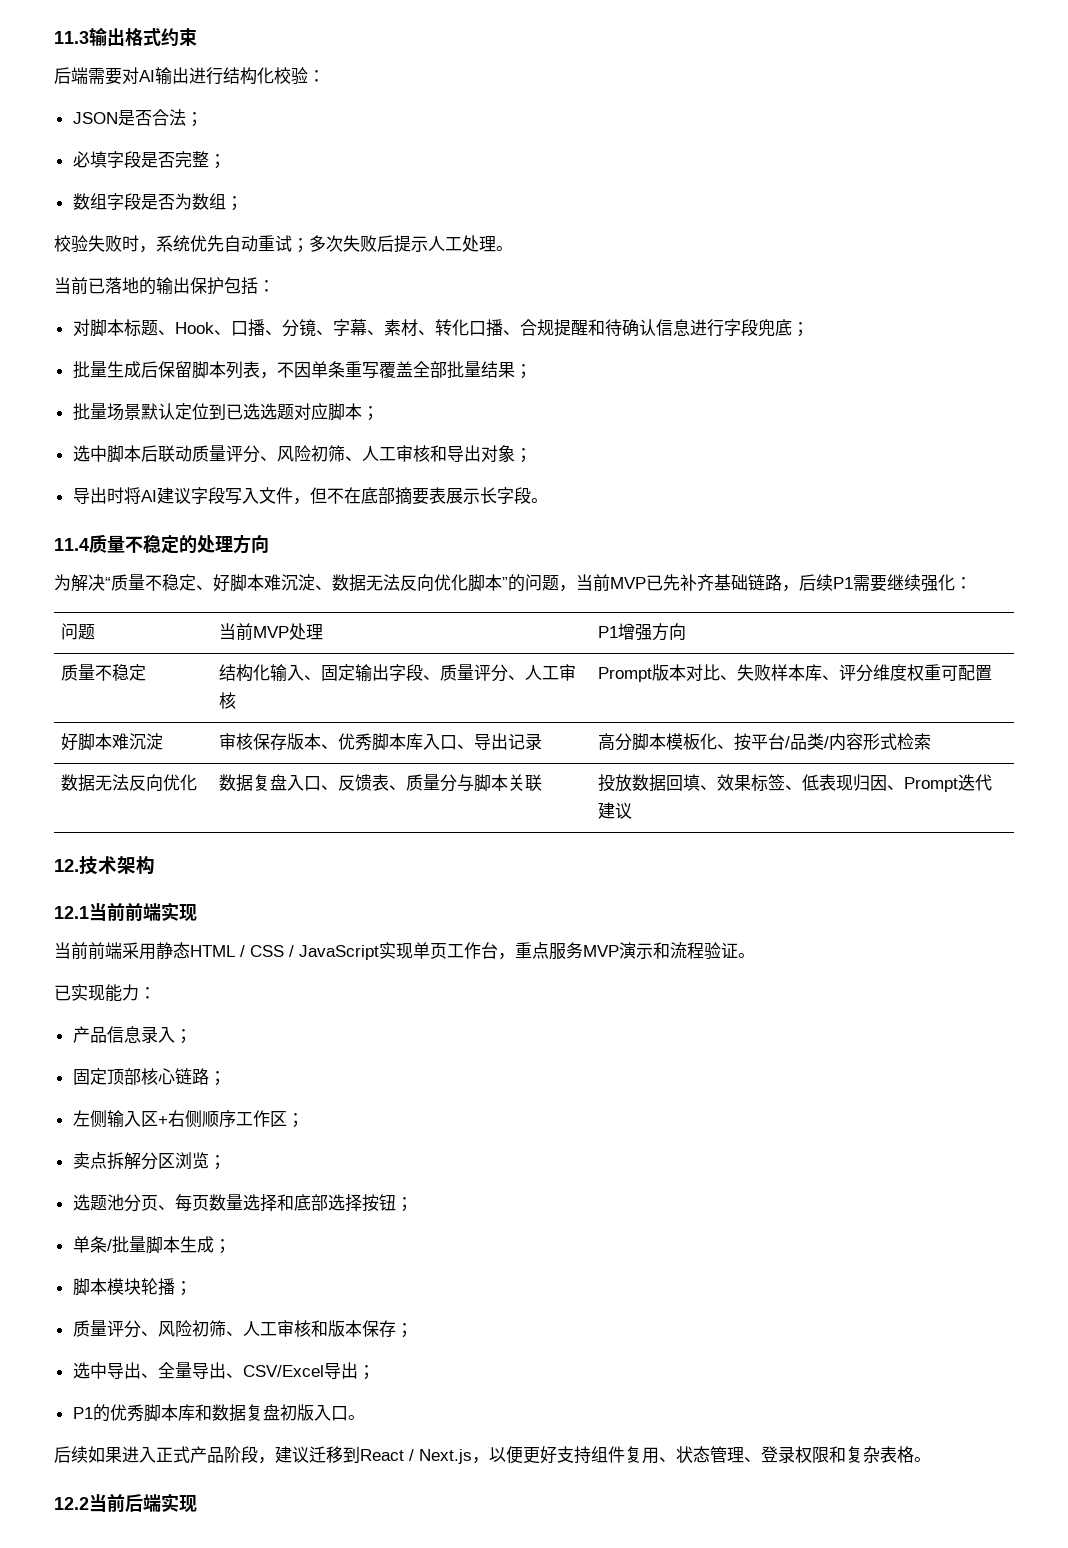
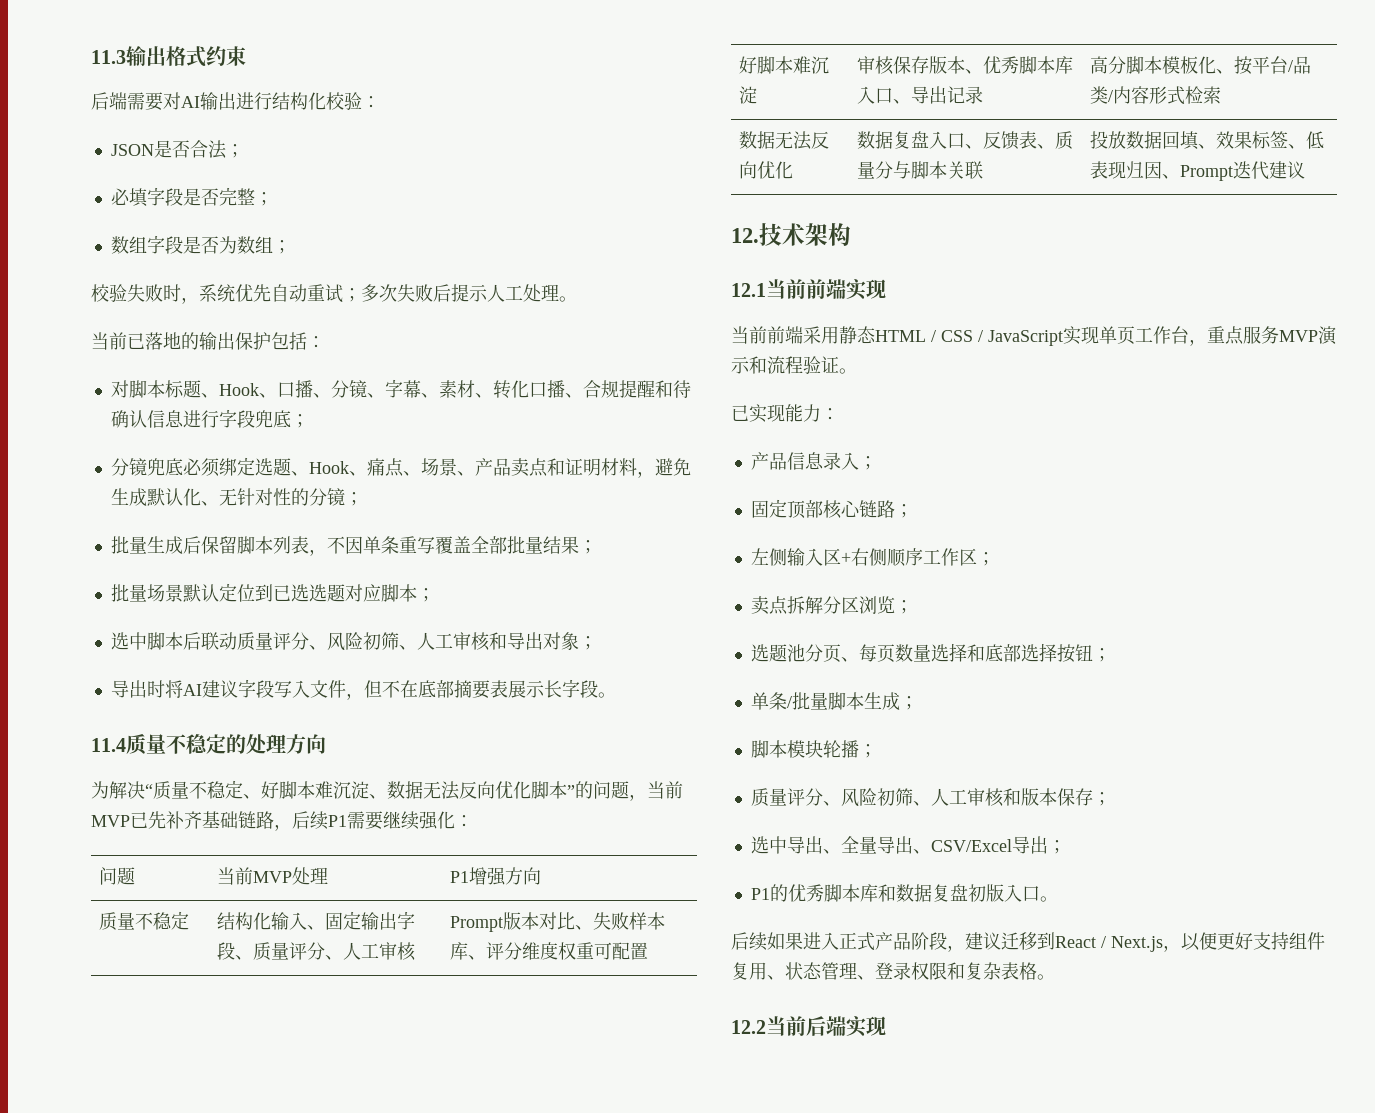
(809, 329) none -> [110,457,691,478] [110,488,363,506] // 分镜兜底必须绑定选题、Hook、痛点、场景、产品卖点和证明材料，避免生成默认化、无针对性的分镜；

